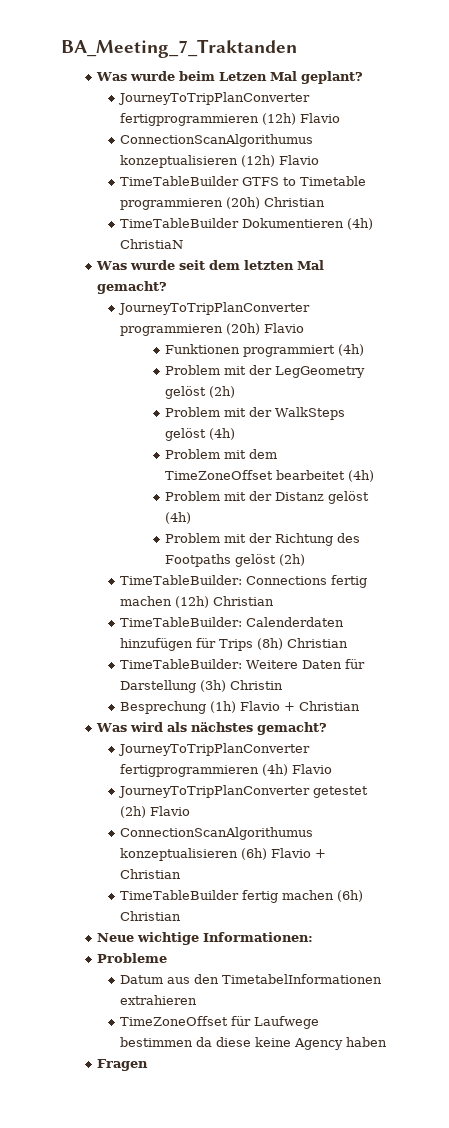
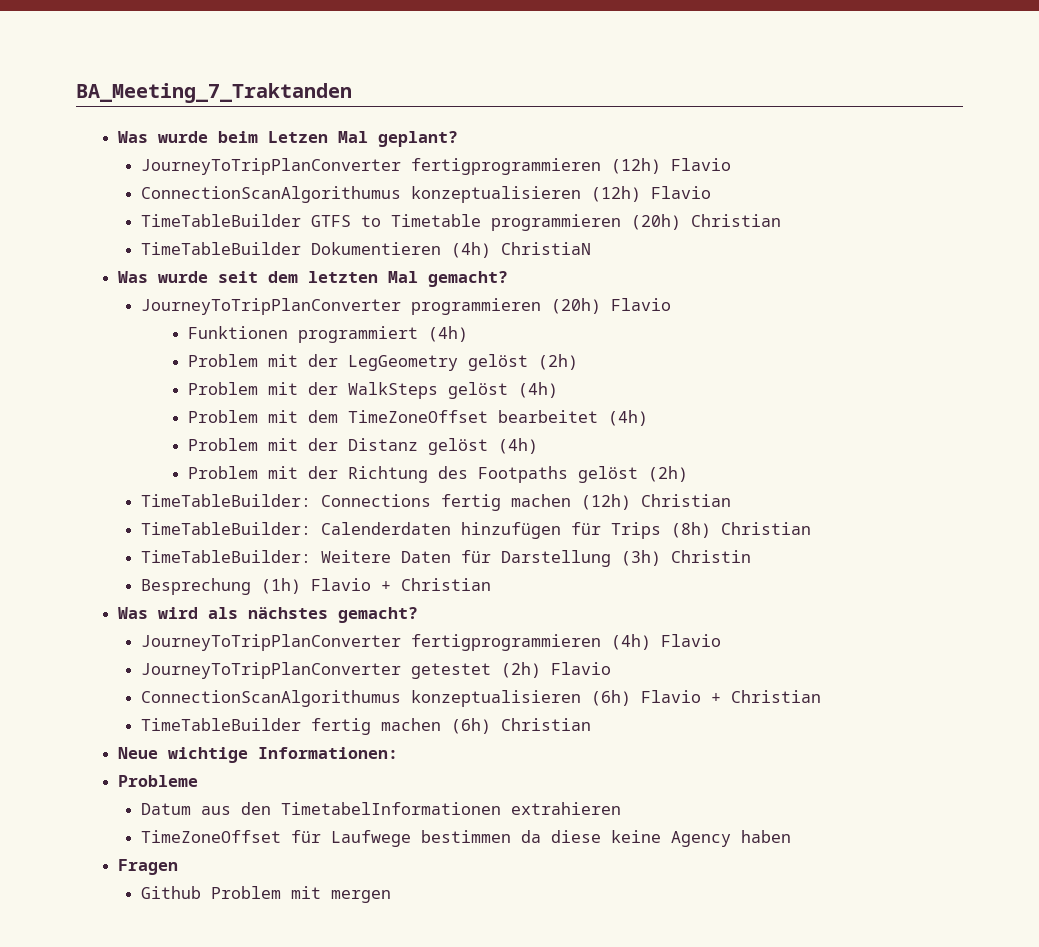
(149, 1065) none -> [141,886,392,903] // Github Problem mit mergen

